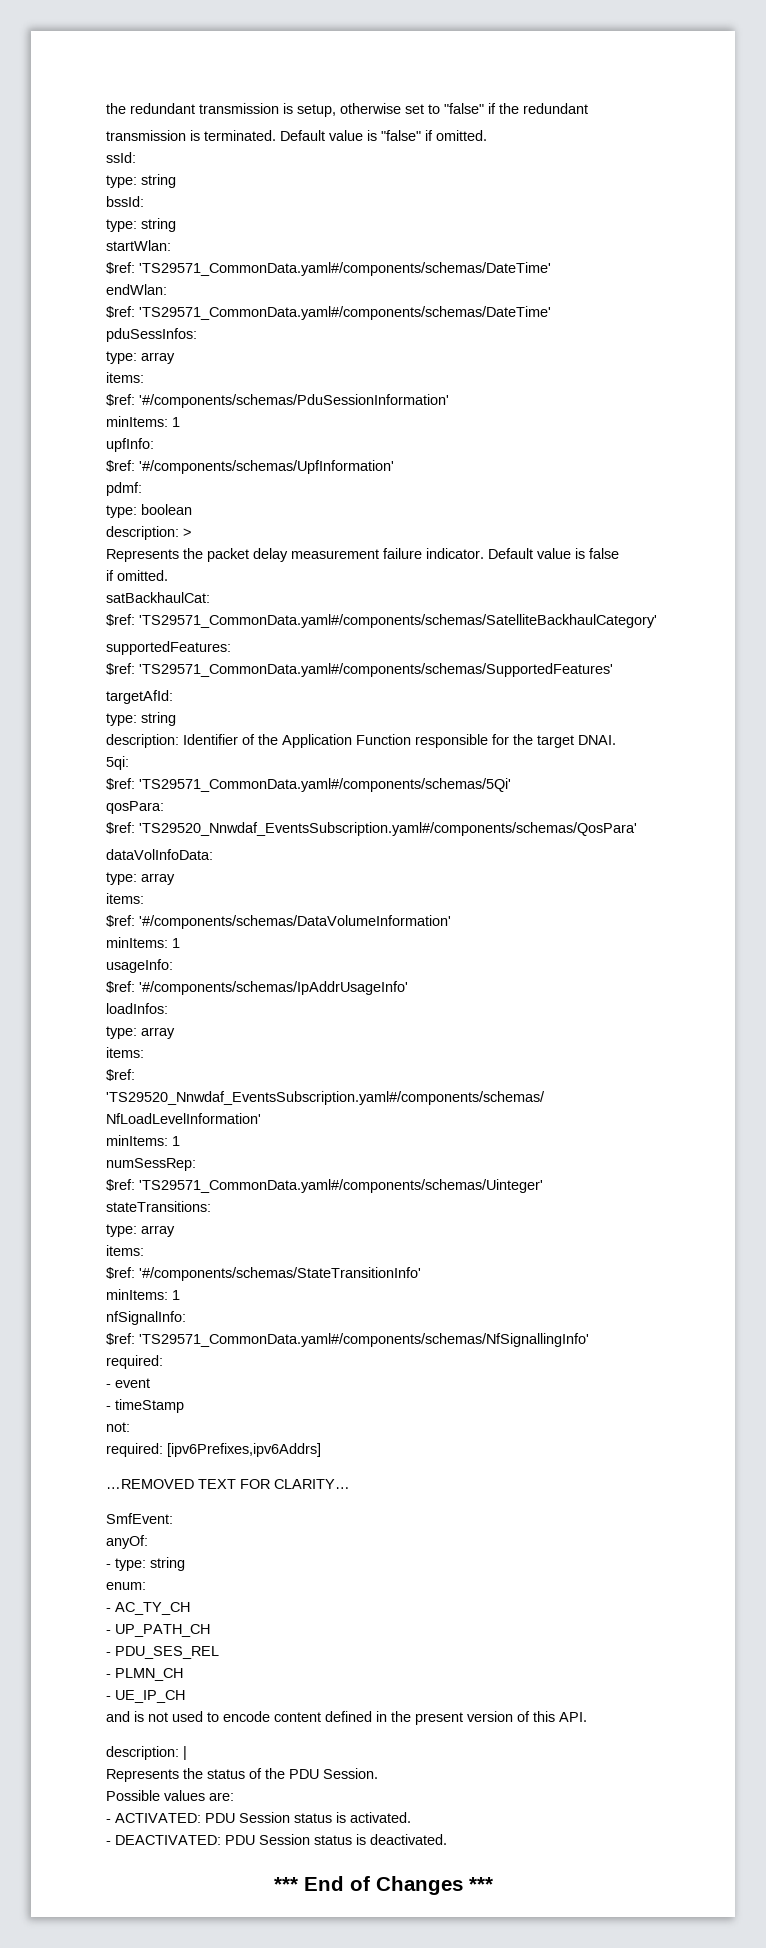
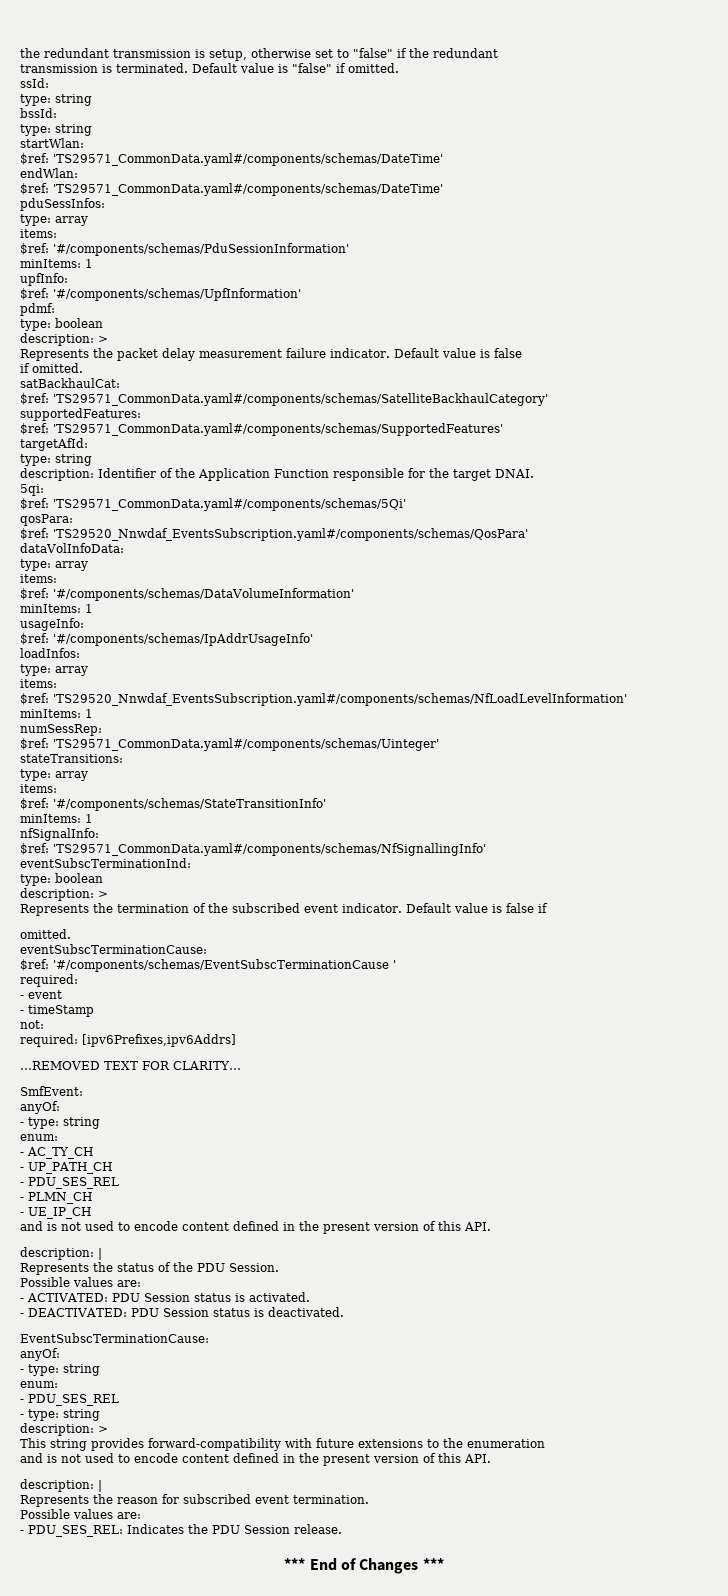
(589, 1340) none -> [20,858,191,868] [20,873,103,886] [20,888,108,901] [20,903,548,916] [20,929,71,939] [20,944,207,954] [20,959,396,972] // eventSubscTerminationInd: // type: boolean // description: > // Represents the termination of the subscribed event indicator. Default value is false if // omitted. // eventSubscTerminationCause: // $ref: '#/components/schemas/EventSubscTerminationCause '
(447, 1839) none -> [20,1333,209,1343] [20,1348,60,1361] [20,1364,100,1376] [20,1381,58,1388] [20,1394,119,1406] [20,1409,100,1421] [20,1423,108,1436] [20,1438,545,1451] [20,1453,491,1466] [20,1479,102,1492] [20,1494,369,1507] [20,1509,141,1519] [20,1524,342,1537] // EventSubscTerminationCause: // anyOf: // - type: string // enum: // - PDU_SES_REL // - type: string // description: > // This string provides forward-compatibility with future extensions to the enumeration // and is not used to encode content defined in the present version of this API. // description: | // Represents the reason for subscribed event termination. // Possible values are: // - PDU_SES_REL: Indicates the PDU Session release.

